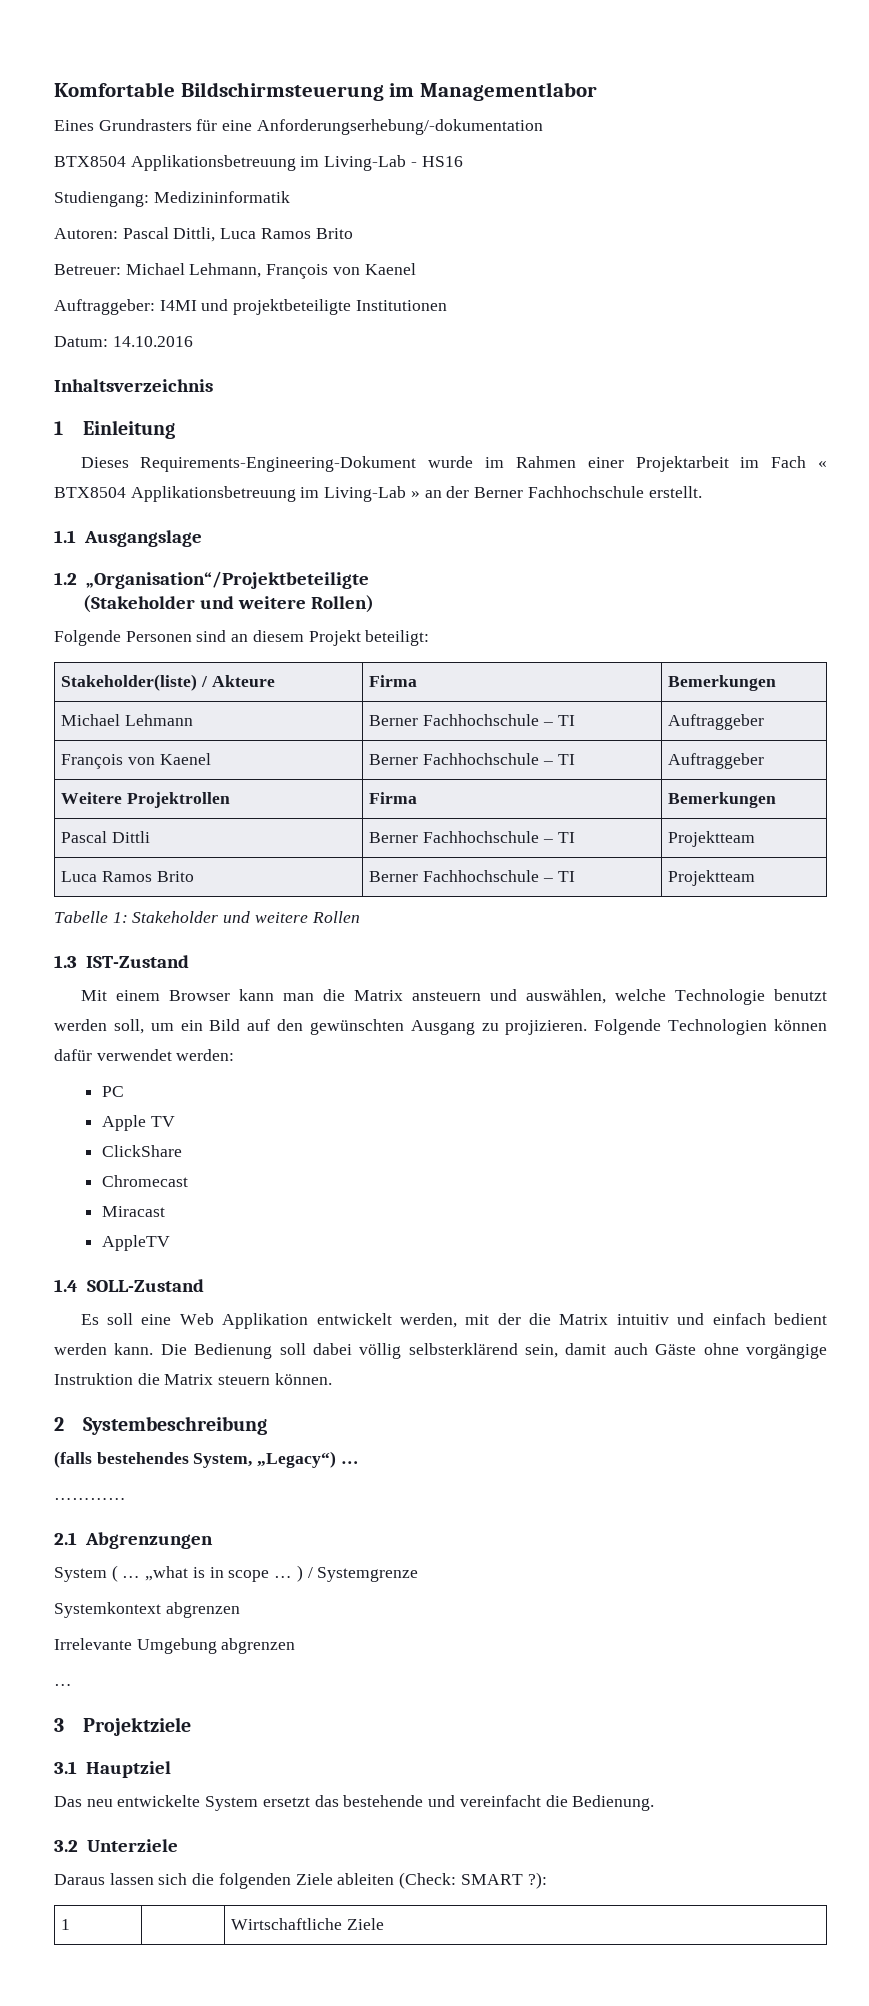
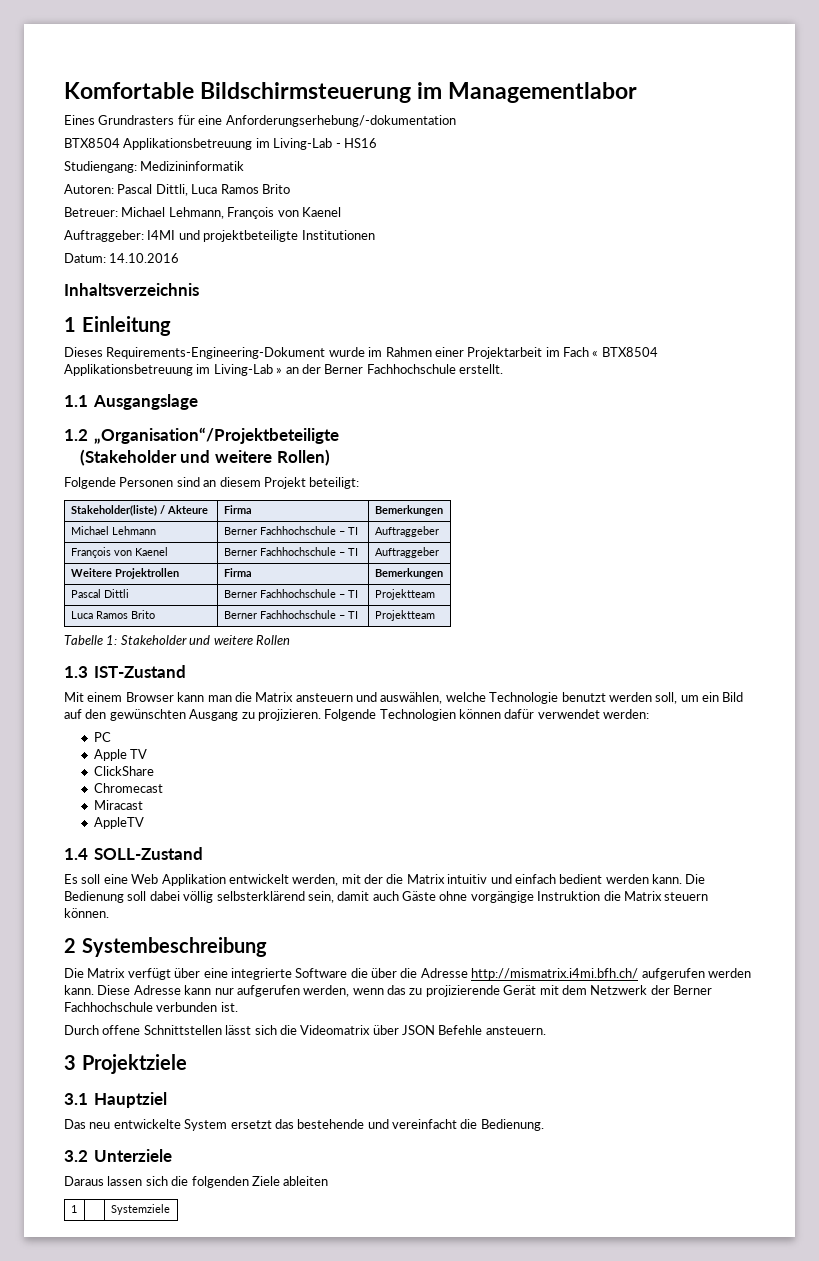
[54,1451,359,1468] [54,1498,126,1500] [54,1532,213,1549] [54,1565,419,1582] [54,1602,240,1618] [54,1638,296,1654] [54,1684,72,1686] (falls bestehendes System, „Legacy“) … // ………… // 2.1 Abgrenzungen // System ( … „what is in scope … ) / Systemgrenze // Systemkontext abgrenzen // Irrelevante Umgebung abgrenzen // … -> [64,968,751,980] [64,985,712,997] [64,1002,238,1012] [64,1025,546,1035] Die Matrix verfügt über eine integrierte Software die über die Adresse http://mismatrix.i4mi.bfh.ch/ aufgerufen werden kann. Diese Adresse kann nur aufgerufen werden, wenn das zu projizierende Gerät mit dem Netzwerk der Berner Fachhochschule verbunden ist. // Durch offene Schnittstellen lässt sich die Videomatrix über JSON Befehle ansteuern.
[399,1872,547,1889] (Check: SMART ?): -> (329, 1181) none
[231,1918,385,1930] Wirtschaftliche Ziele -> [110,1204,170,1215] Systemziele

